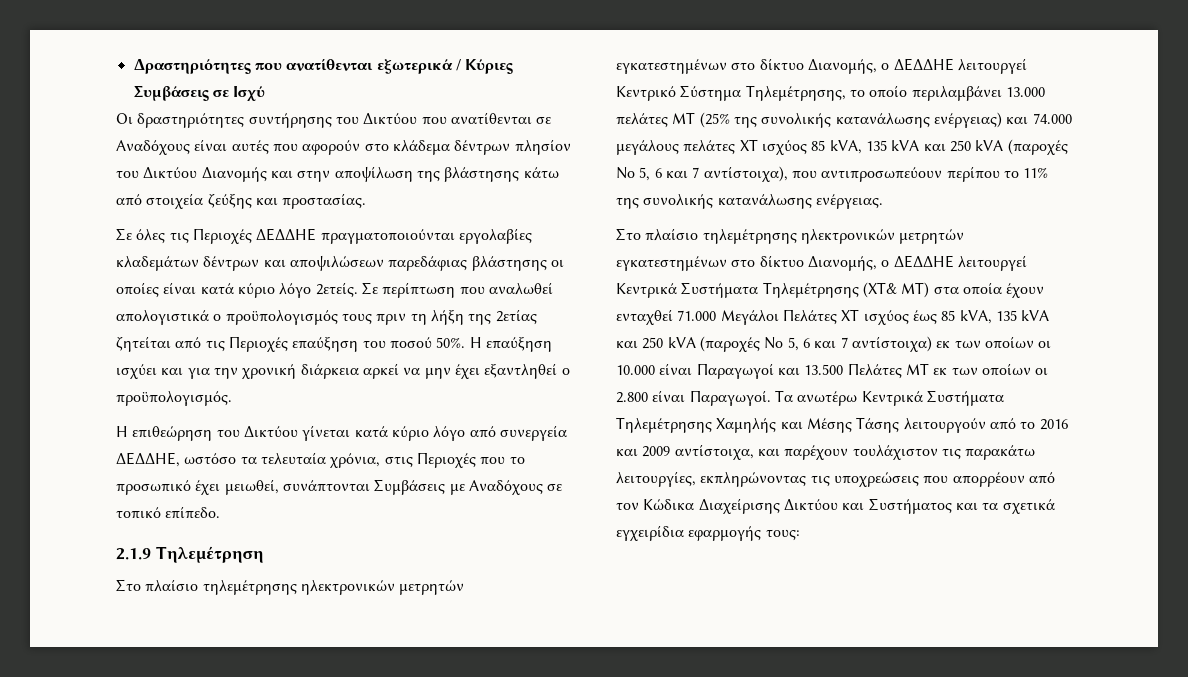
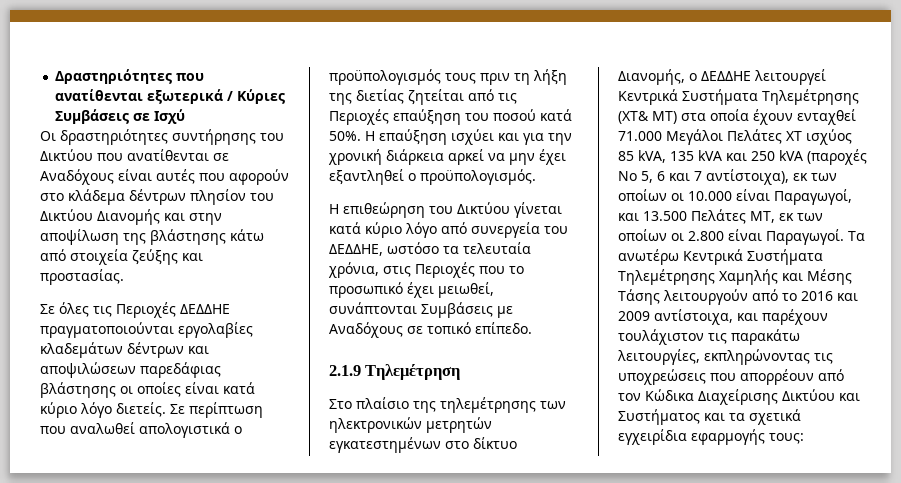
[315,282,358,298] 2ετείς. -> [116,402,166,417] διετείς.
[495,309,537,325] 2ετίας -> [356,89,404,104] διετίας
(432, 343) none -> [540,109,572,121] κατά
(567, 433) none -> [544,226,568,234] του
[202,579,465,595] [616,58,1027,74] [616,85,1045,101] [616,112,1072,128] [616,139,1068,155] [616,166,1049,182] [616,193,883,209] [616,228,797,244] τηλεμέτρησης ηλεκτρονικών μετρητών εγκατεστημένων στο δίκτυο Διανομής, ο ΔΕΔΔΗΕ λειτουργεί Κεντρικό Σύστημα Τηλεμέτρησης, το οποίο περιλαμβάνει 13.000 πελάτες ΜΤ (25% της συνολικής κατανάλωσης ενέργειας) και 74.000 μεγάλους πελάτες ΧΤ ισχύος 85 kVA, 135 kVA και 250 kVA (παροχές Νο 5, 6 και 7 αντίστοιχα), που αντιπροσωπεύουν περίπου το 11% της συνολικής κατανάλωσης ενέργειας. // Στο πλαίσιο τηλεμέτρησης -> [413,397,566,413] της τηλεμέτρησης των
[912,310,937,325] έως -> (852, 137) none
[851,336,932,352] αντίστοιχα) -> [706,169,789,185] αντίστοιχα),
[696,363,774,379] Παραγωγοί -> [774,189,852,205] Παραγωγοί,
[905,363,929,375] ΜΤ -> [750,211,775,223] ΜΤ,

